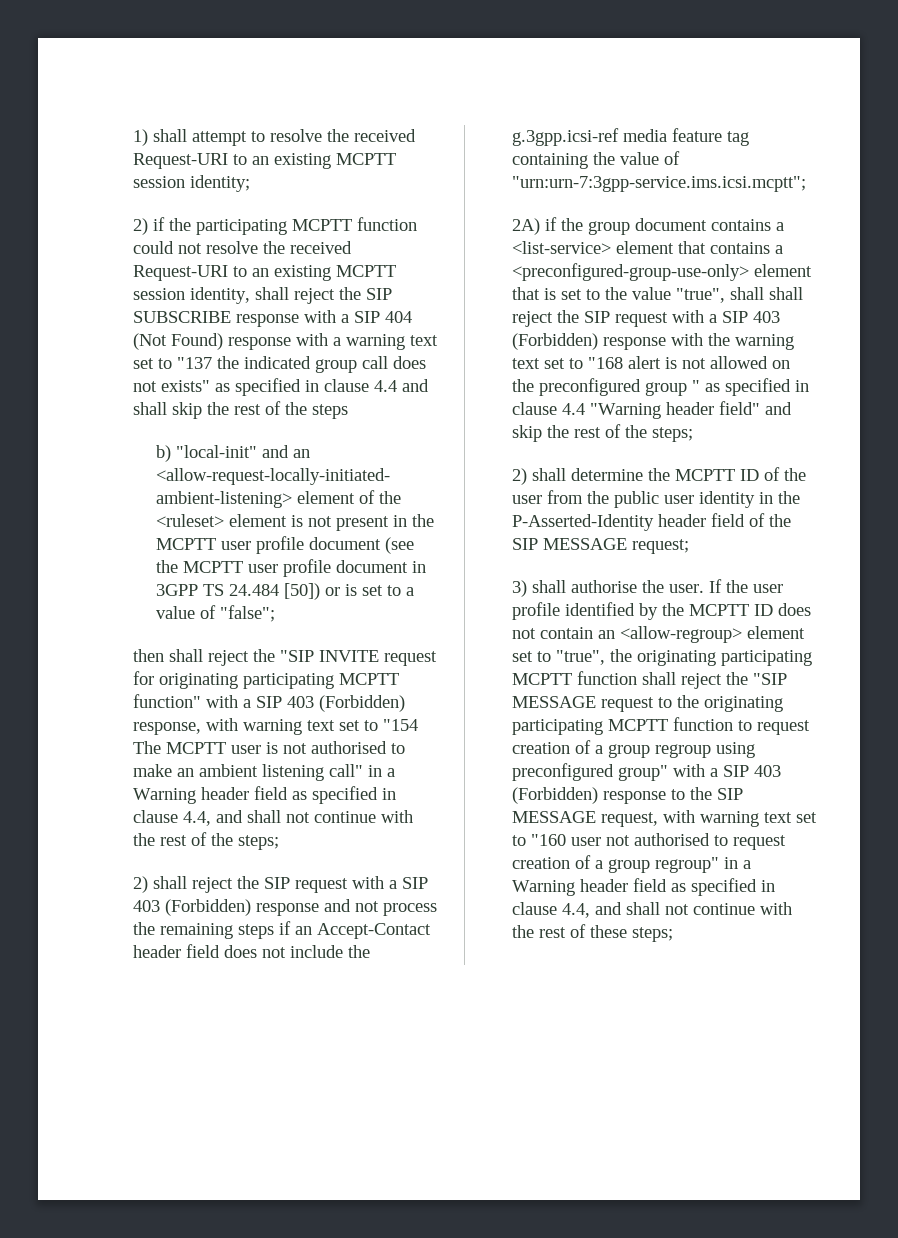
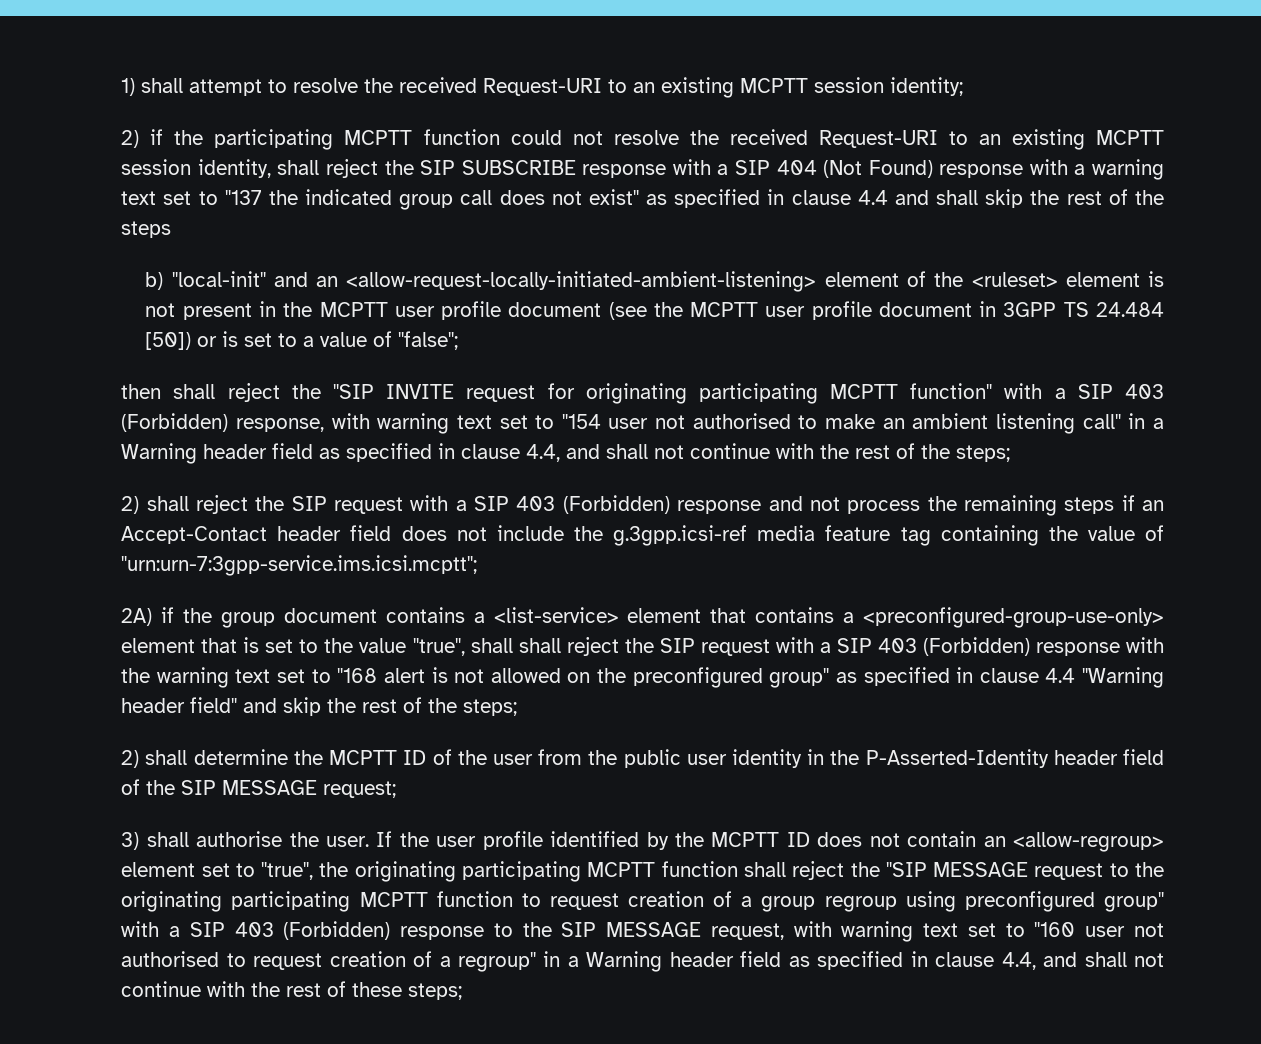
[161,380,211,392] exists" -> [588,189,639,205] exist"
[133,741,279,754] The MCPTT user is -> [608,418,649,429] user
[645,380,701,396] group " -> [769,668,830,688] group"
[608,859,651,873] group -> (451, 961) none

